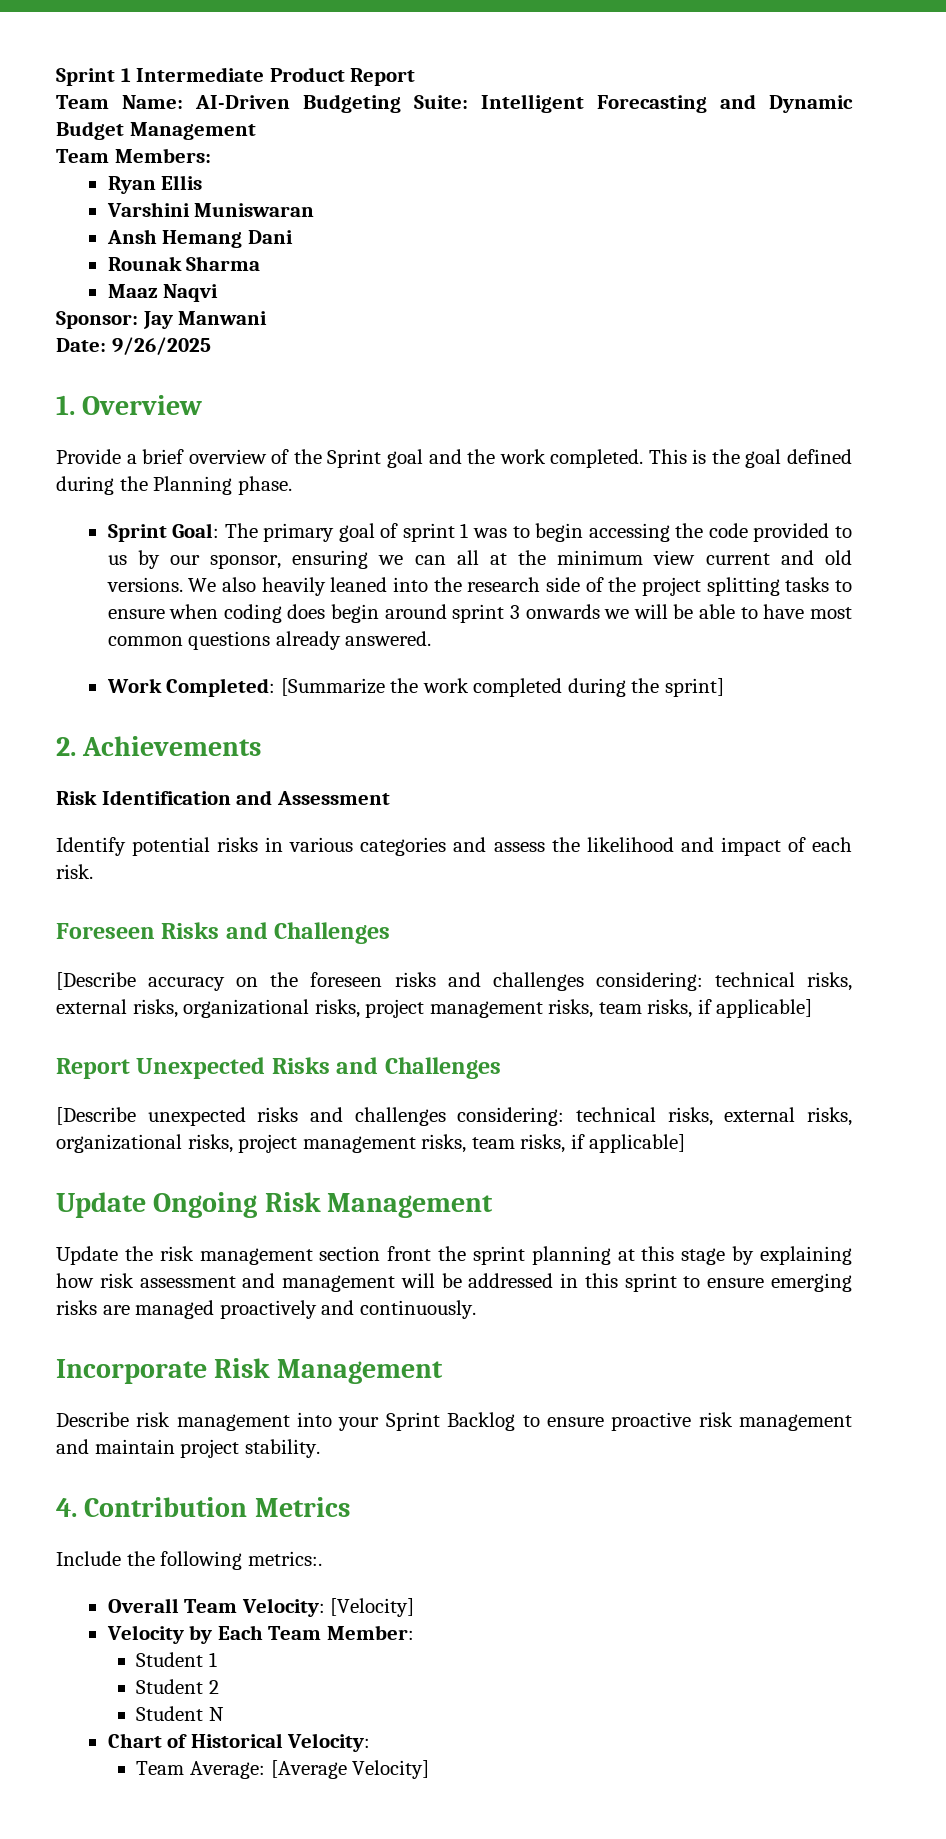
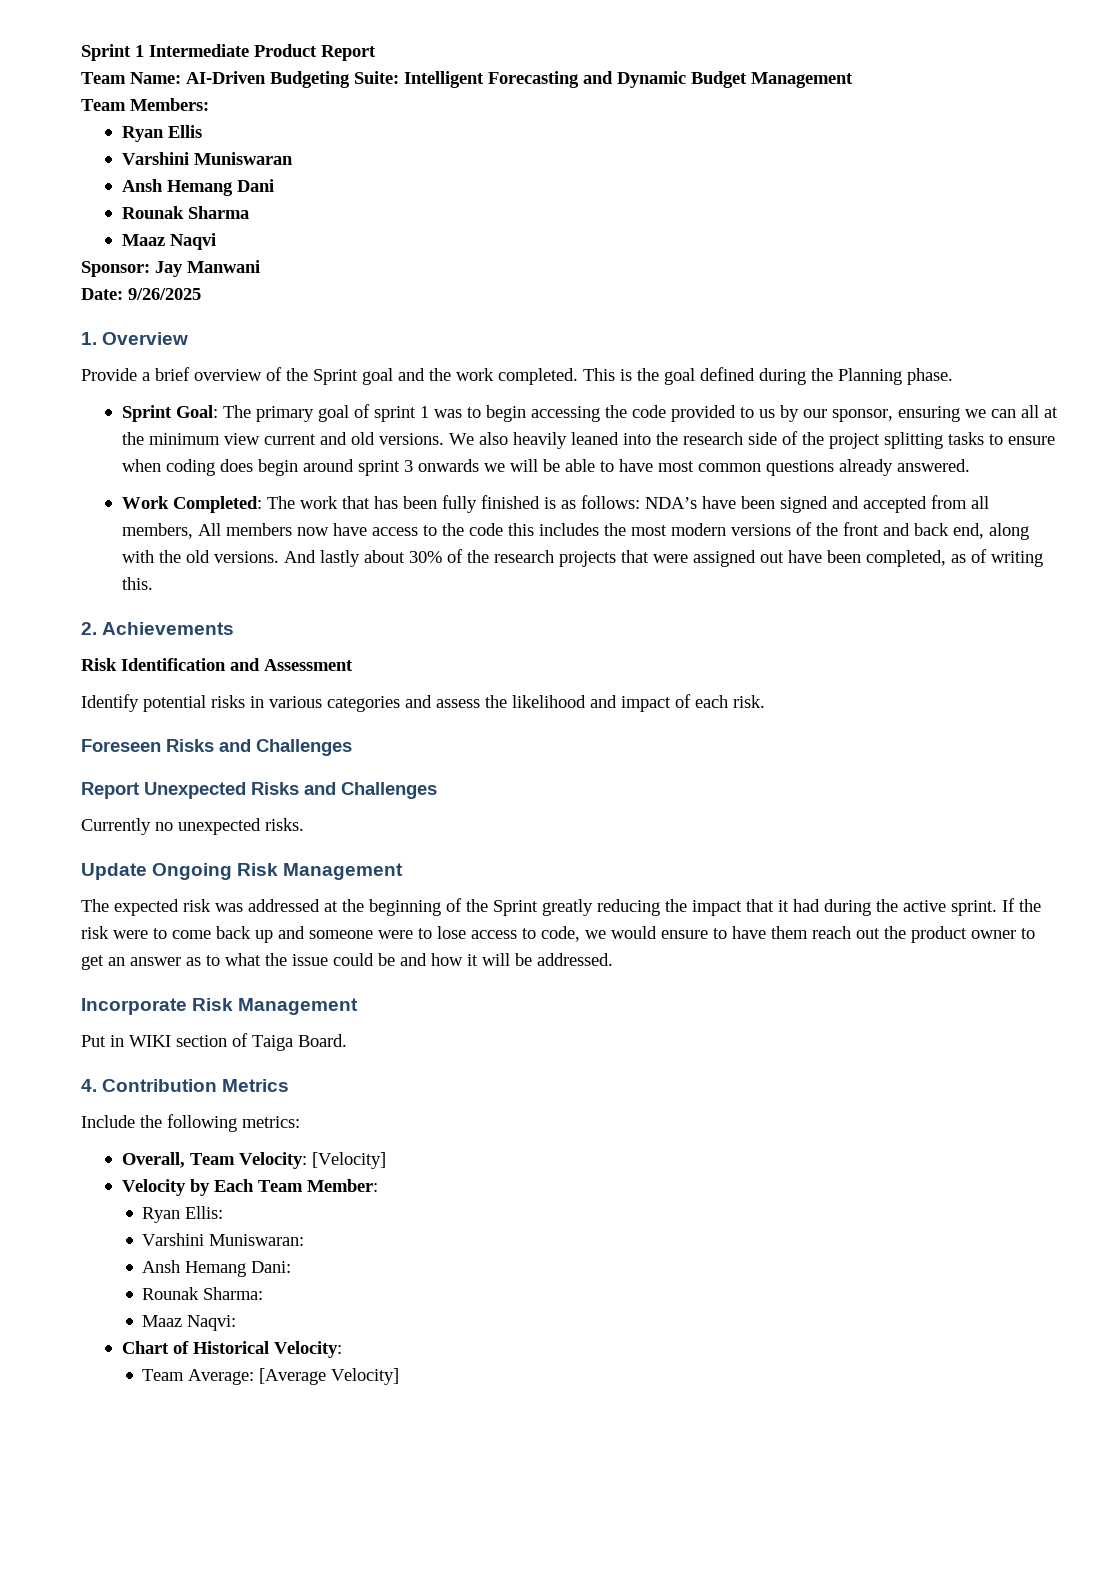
[280,678,724,697] [Summarize the work completed during the sprint] -> [266,495,989,513] [121,522,1029,540] [121,549,1043,567] [121,577,153,590] The work that has been fully finished is as follows: NDA’s have been signed and accepted from all members, All members now have access to the code this includes the most modern versions of the front and back end, along with the old versions. And lastly about 30% of the research projects that were assigned out have been completed, as of writing this.
[56,972,853,991] [56,999,813,1018] // [Describe accuracy on the foreseen risks and challenges considering: technical risks, external risks, organizational risks, project management risks, team risks, if applicable] -> (352, 747) none
[56,1107,852,1126] [56,1134,686,1153] [56,1192,494,1218] [56,1246,852,1265] [56,1273,853,1292] [56,1300,476,1319] [56,1358,443,1384] [56,1412,853,1431] [56,1439,320,1458] [Describe unexpected risks and challenges considering: technical risks, external risks, organizational risks, project management risks, team risks, if applicable] // Update Ongoing Risk Management // Update the risk management section front the sprint planning at this stage by explaining how risk assessment and management will be addressed in this sprint to ensure emerging risks are managed proactively and continuously. // Incorporate Risk Management // Describe risk management into your Sprint Backlog to ensure proactive risk management and maintain project stability. -> [81,818,304,835] [81,863,404,880] [81,898,1041,916] [81,926,1035,943] [81,953,613,970] [81,998,359,1015] [81,1033,347,1051] Currently no unexpected risks. // Update Ongoing Risk Management // The expected risk was addressed at the beginning of the Sprint greatly reducing the impact that it had during the active sprint. If the risk were to come back up and someone were to lose access to code, we would ensure to have them reach out the product owner to get an answer as to what the issue could be and how it will be addressed. // Incorporate Risk Management // Put in WIKI section of Taiga Board.
[247,1551,322,1566] [107,1598,179,1613] metrics:. // Overall -> [242,1116,300,1128] [121,1152,185,1168] metrics: // Overall,
[136,1652,218,1667] [136,1679,220,1694] [136,1706,225,1721] Student 1 // Student 2 // Student N -> [142,1206,224,1223] [142,1233,305,1246] [142,1260,292,1277] [142,1287,264,1300] [142,1315,237,1331] Ryan Ellis: // Varshini Muniswaran: // Ansh Hemang Dani: // Rounak Sharma: // Maaz Naqvi:

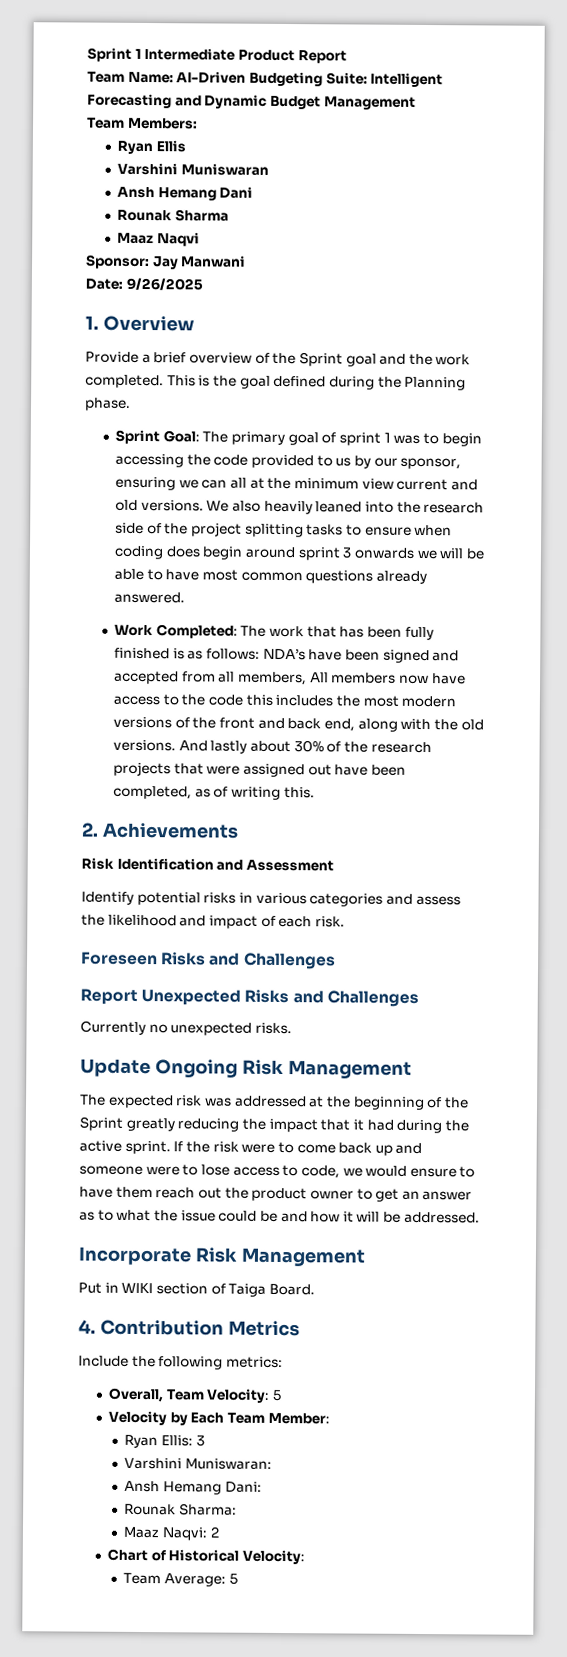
[311,1152,386,1169] [Velocity] -> [272,1389,282,1402] 5
(224, 1212) none -> [195,1435,205,1447] 3
(237, 1323) none -> [209,1526,220,1538] 2
[259,1368,400,1385] [Average Velocity] -> [228,1573,238,1585] 5

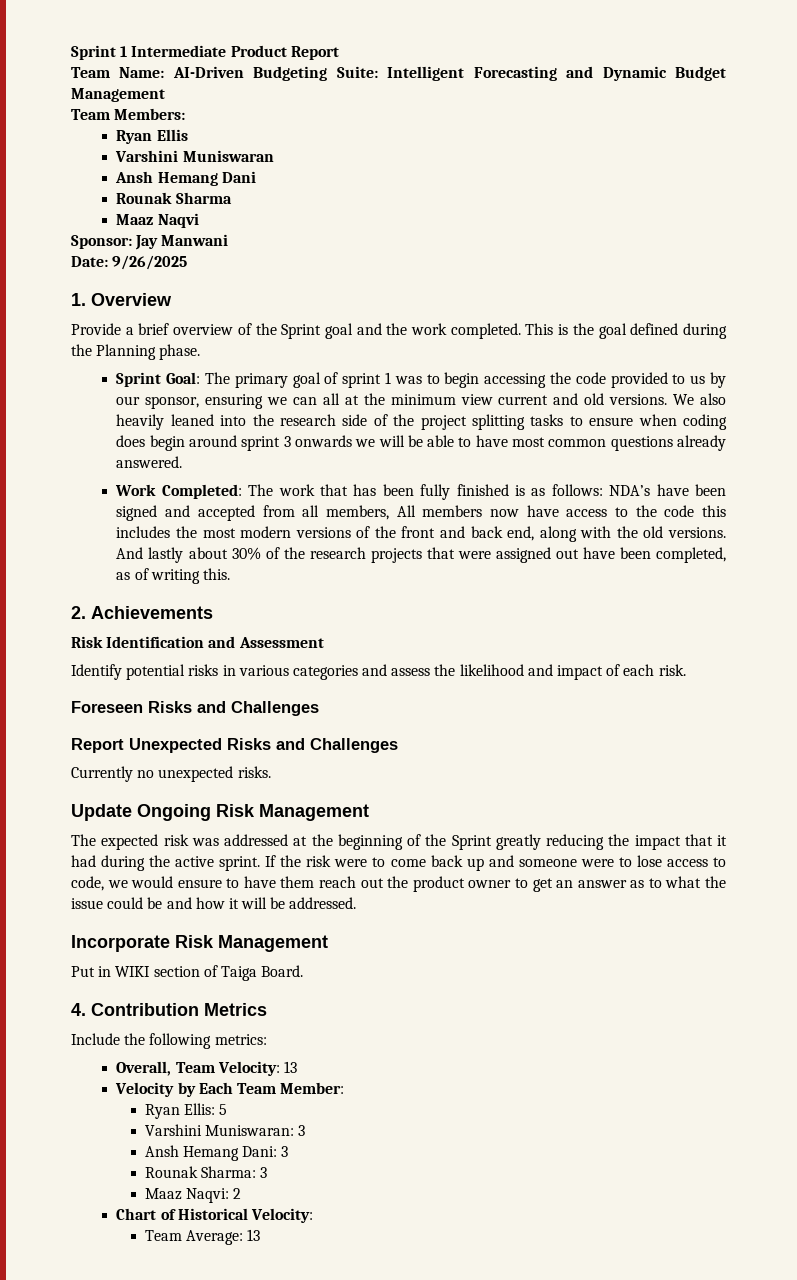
[272,1389,282,1402] 5 -> [284,1061,298,1073] 13
[195,1435,205,1447] 3 -> [219,1104,228,1115] 5
(273, 1464) none -> [298,1125,306,1136] 3
(262, 1487) none -> [281,1146,289,1157] 3
(238, 1509) none -> [260,1167,268,1178] 3
[228,1573,238,1585] 5 -> [247,1229,261,1241] 13

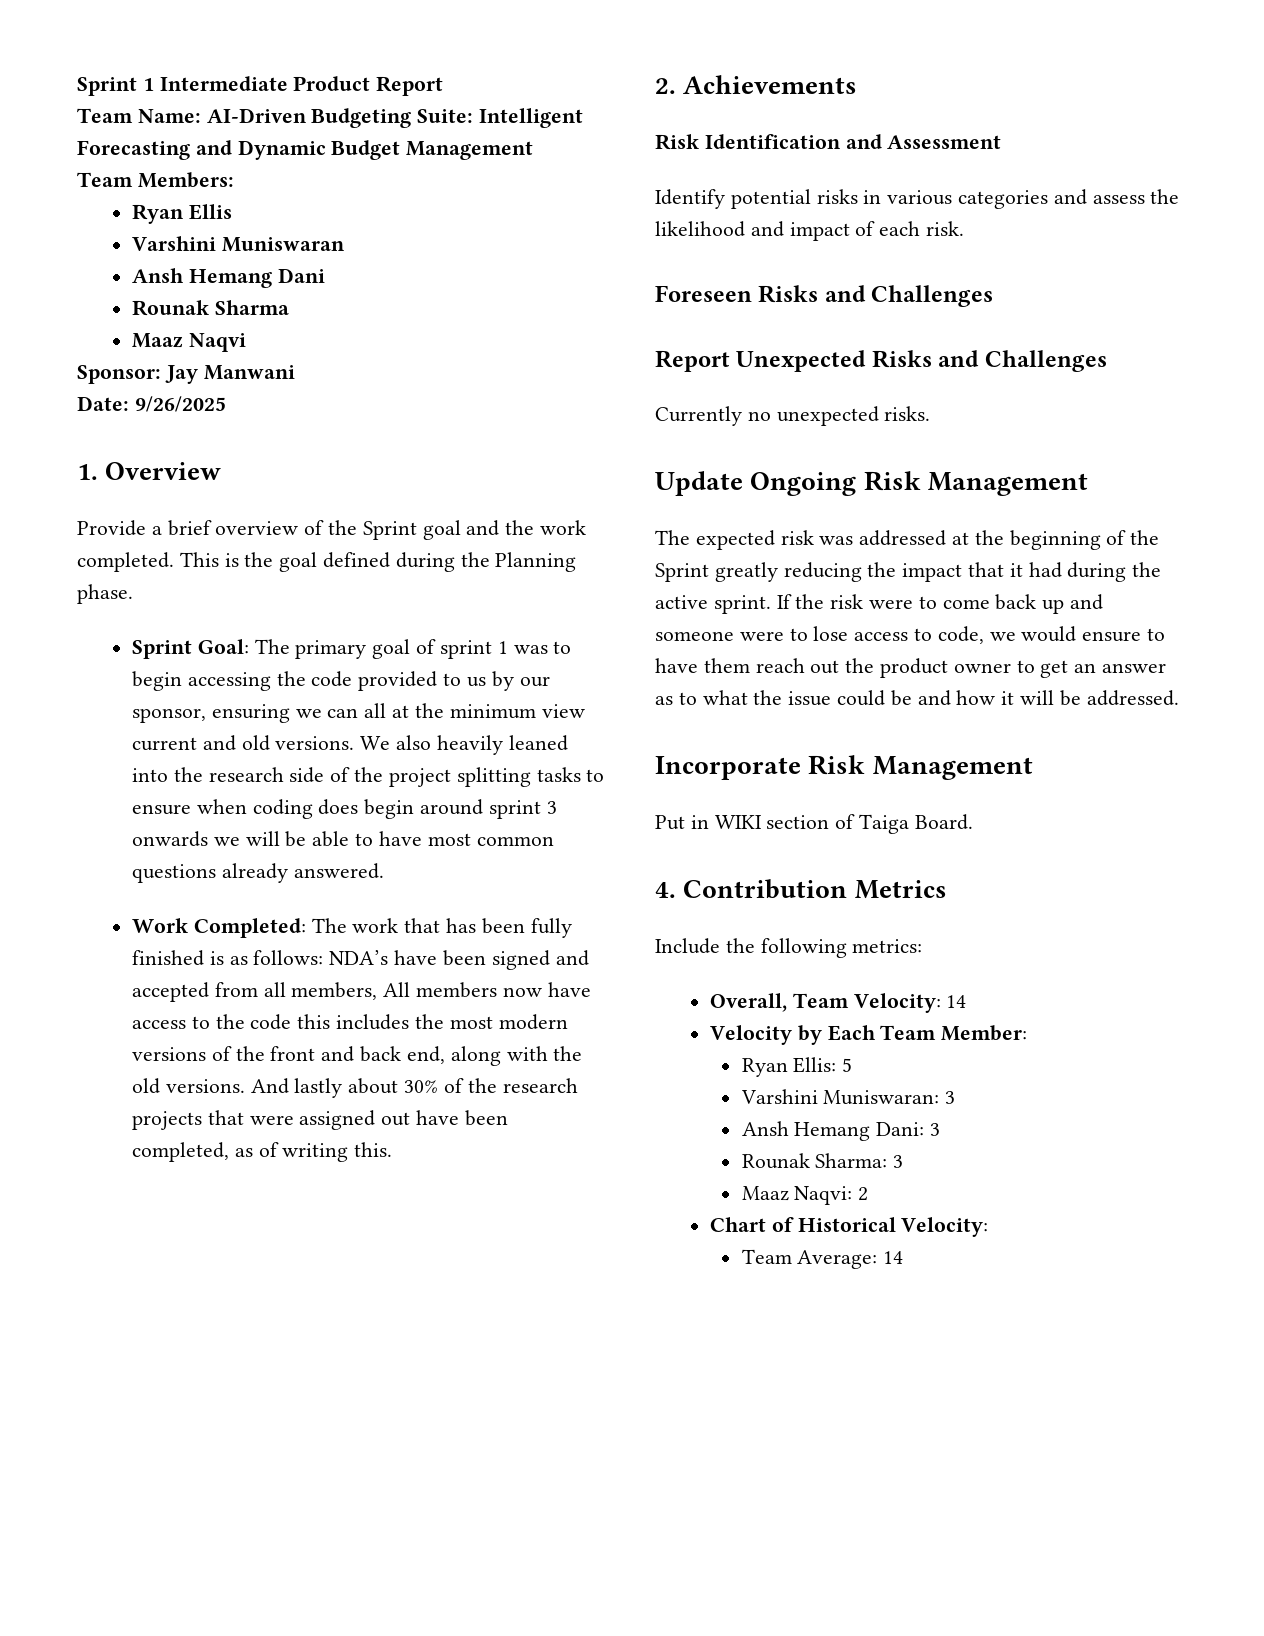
[284,1061,298,1073] 13 -> [946,995,967,1008] 14
[247,1229,261,1241] 13 -> [883,1251,904,1264] 14

